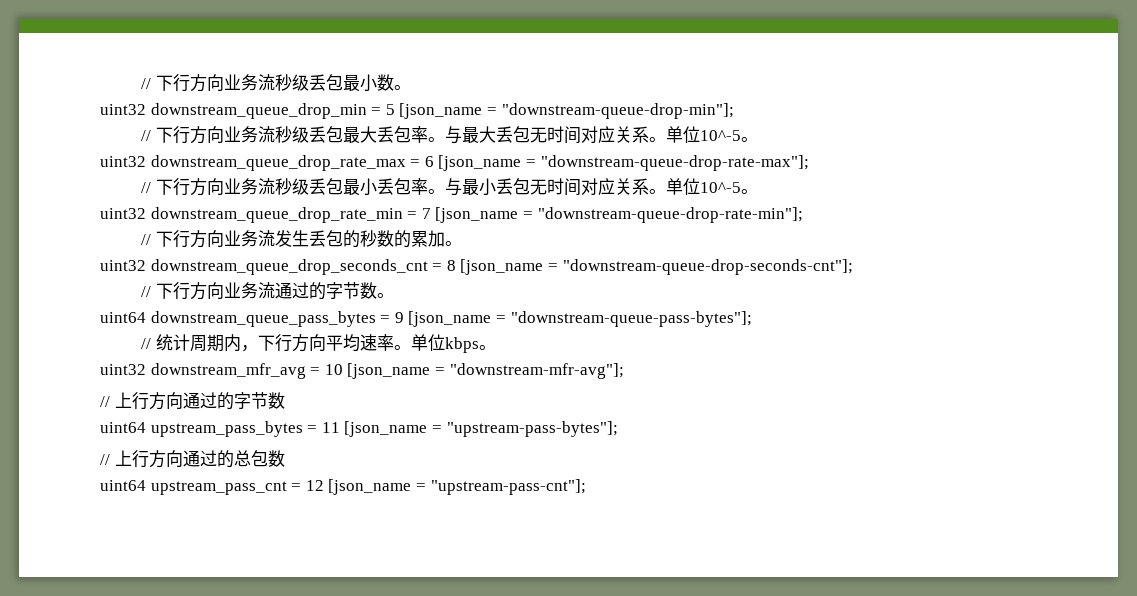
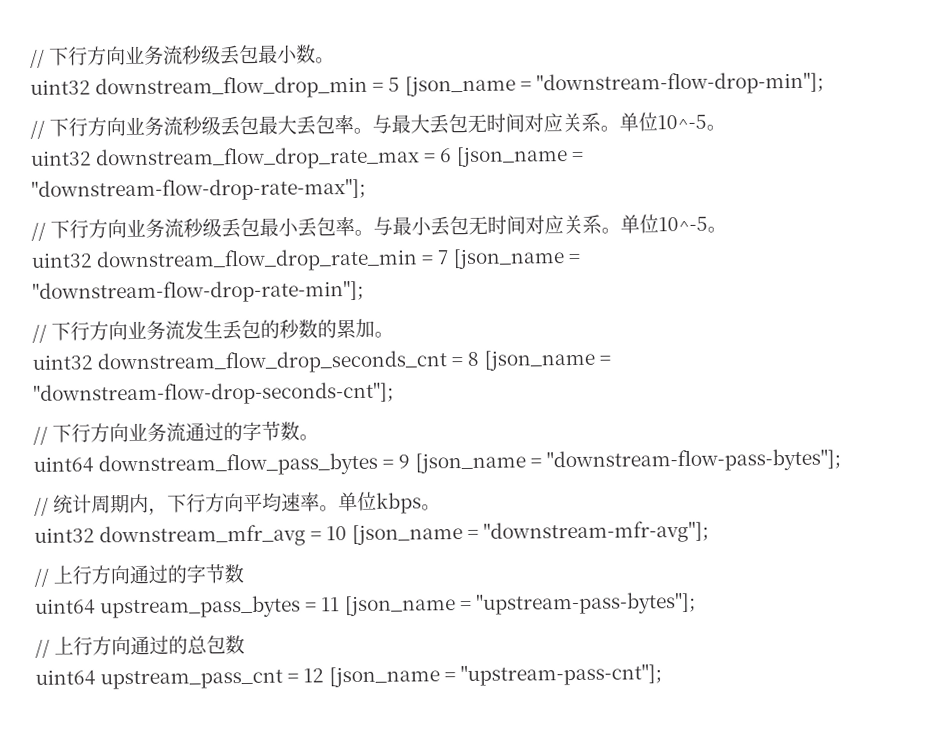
[150,103,367,119] downstream_queue_drop_min -> [95,75,369,100] downstream_flow_drop_min
[501,103,734,119] "downstream-queue-drop-min"]; -> [535,71,824,96] "downstream-flow-drop-min"];
[150,155,406,171] downstream_queue_drop_rate_max -> [95,146,421,171] downstream_flow_drop_rate_max
[540,155,809,171] "downstream-queue-drop-rate-max"]; -> [31,177,366,202] "downstream-flow-drop-rate-max"];
[150,207,403,223] downstream_queue_drop_rate_min -> [96,248,419,273] downstream_flow_drop_rate_min
[537,207,803,223] "downstream-queue-drop-rate-min"]; -> [32,279,364,304] "downstream-flow-drop-rate-min"];
[150,259,428,275] downstream_queue_drop_seconds_cnt -> [97,350,448,375] downstream_flow_drop_seconds_cnt
[562,259,853,275] "downstream-queue-drop-seconds-cnt"]; -> [33,381,394,406] "downstream-flow-drop-seconds-cnt"];
[150,311,376,327] downstream_queue_pass_bytes -> [98,452,379,477] downstream_flow_pass_bytes
[510,311,752,327] "downstream-queue-pass-bytes"]; -> [545,448,841,473] "downstream-flow-pass-bytes"];

